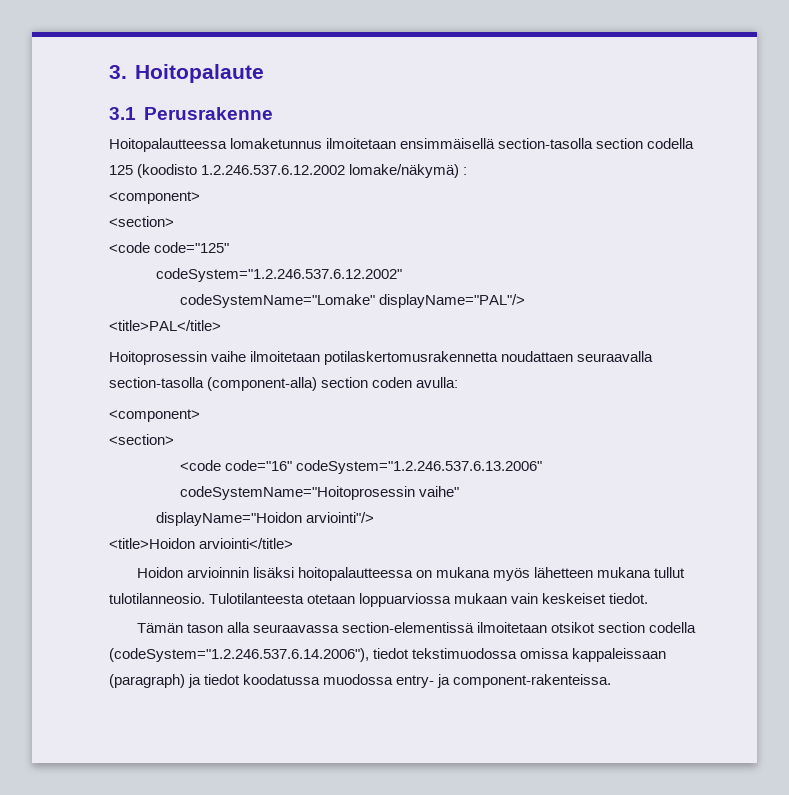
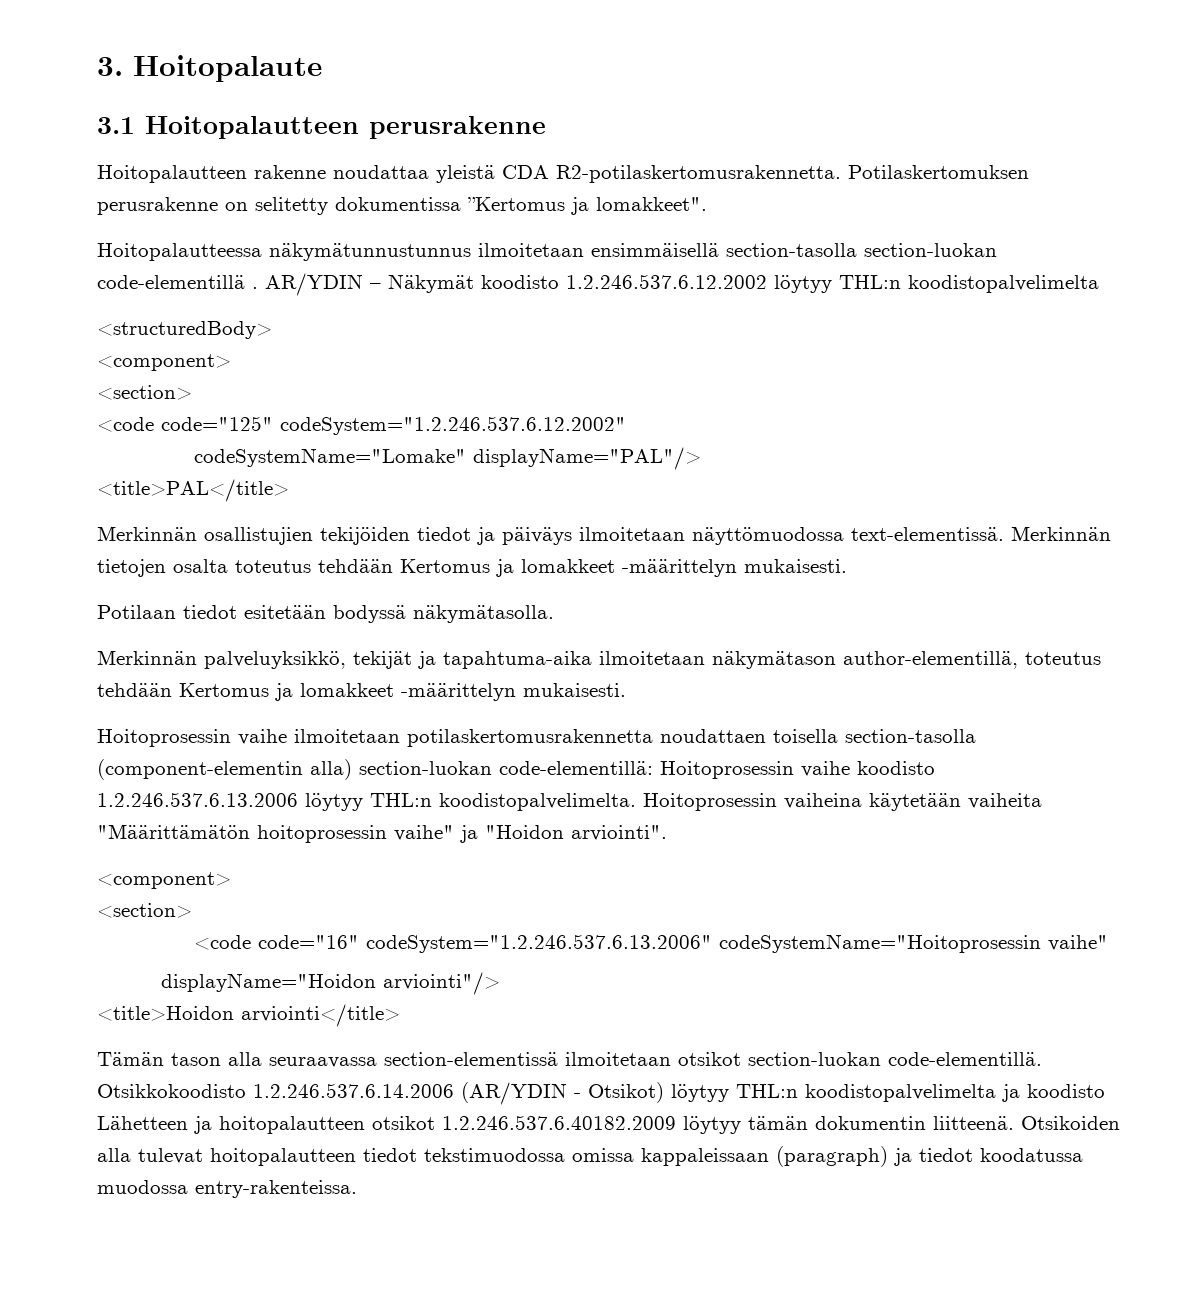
[143,107,273,120] Perusrakenne -> [145,116,547,139] [97,165,1029,183] [97,197,707,215] Hoitopalautteen perusrakenne // Hoitopalautteen rakenne noudattaa yleistä CDA R2-potilaskertomusrakennetta. Potilaskertomuksen perusrakenne on selitetty dokumentissa ”Kertomus ja lomakkeet".
[230,138,323,149] lomaketunnus -> [269,243,471,261] näkymätunnustunnus
[596,138,695,149] [109,164,468,178] section codella 125 (koodisto 1.2.246.537.6.12.2002 lomake/näkymä) : -> [864,243,997,257] [97,273,1099,296] [97,321,272,339] section-luokan code-elementillä . AR/YDIN – Näkymät koodisto 1.2.246.537.6.12.2002 löytyy THL:n koodistopalvelimelta // <structuredBody>
(230, 247) // -> (273, 423) none
(221, 325) none -> [97,526,1111,545] [97,559,847,577] [97,605,554,623] [97,650,1101,669] [97,683,626,701] // Merkinnän osallistujien tekijöiden tiedot ja päiväys ilmoitetaan näyttömuodossa text-elementissä. Merkinnän tietojen osalta toteutus tehdään Kertomus ja lomakkeet -määrittelyn mukaisesti. // Potilaan tiedot esitetään bodyssä näkymätasolla. // Merkinnän palveluyksikkö, tekijät ja tapahtuma-aika ilmoitetaan näkymätason author-elementillä, toteutus tehdään Kertomus ja lomakkeet -määrittelyn mukaisesti.
[577,351,654,362] [109,377,459,391] seuraavalla section-tasolla (component-alla) section coden avulla: -> [773,729,976,743] [97,759,935,780] [97,792,1042,811] [97,824,667,843] toisella section-tasolla (component-elementin alla) section-luokan code-elementillä: Hoitoprosessin vaihe koodisto 1.2.246.537.6.13.2006 löytyy THL:n koodistopalvelimelta. Hoitoprosessin vaiheina käytetään vaiheita "Määrittämätön hoitoprosessin vaihe" ja "Hoidon arviointi".
[136,567,686,581] [109,593,649,607] // Hoidon arvioinnin lisäksi hoitopalautteessa on mukana myös lähetteen mukana tullut tulotilanneosio. Tulotilanteesta otetaan loppuarviossa mukaan vain keskeiset tiedot. -> (400, 1015) none
[598,622,697,633] [109,648,369,662] section codella (codeSystem="1.2.246.537.6.14.2006"), -> [748,1052,1042,1066] [97,1082,1105,1105] [97,1115,1120,1134] [97,1148,356,1166] section-luokan code-elementillä. Otsikkokoodisto 1.2.246.537.6.14.2006 (AR/YDIN - Otsikot) löytyy THL:n koodistopalvelimelta ja koodisto Lähetteen ja hoitopalautteen otsikot 1.2.246.537.6.40182.2009 löytyy tämän dokumentin liitteenä. Otsikoiden alla tulevat hoitopalautteen
[396,674,612,688] entry- ja component-rakenteissa. -> [195,1180,357,1198] entry-rakenteissa.

